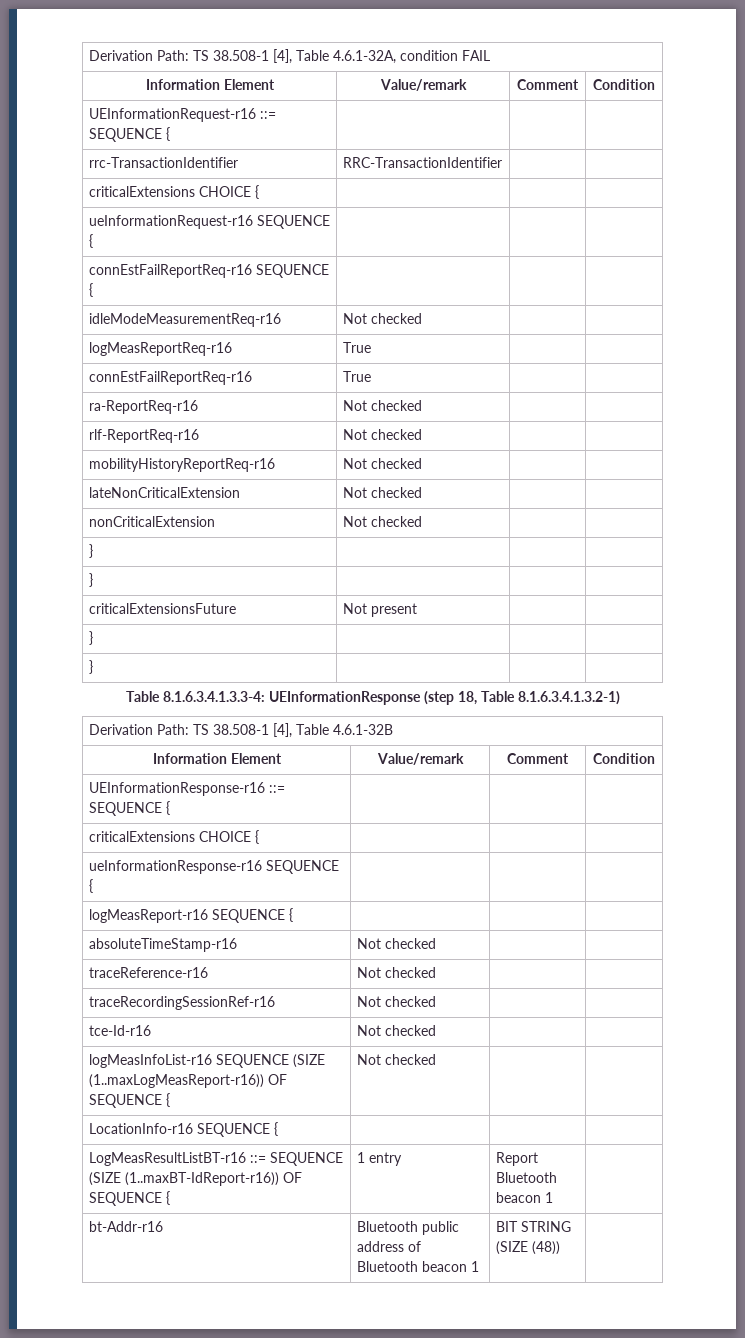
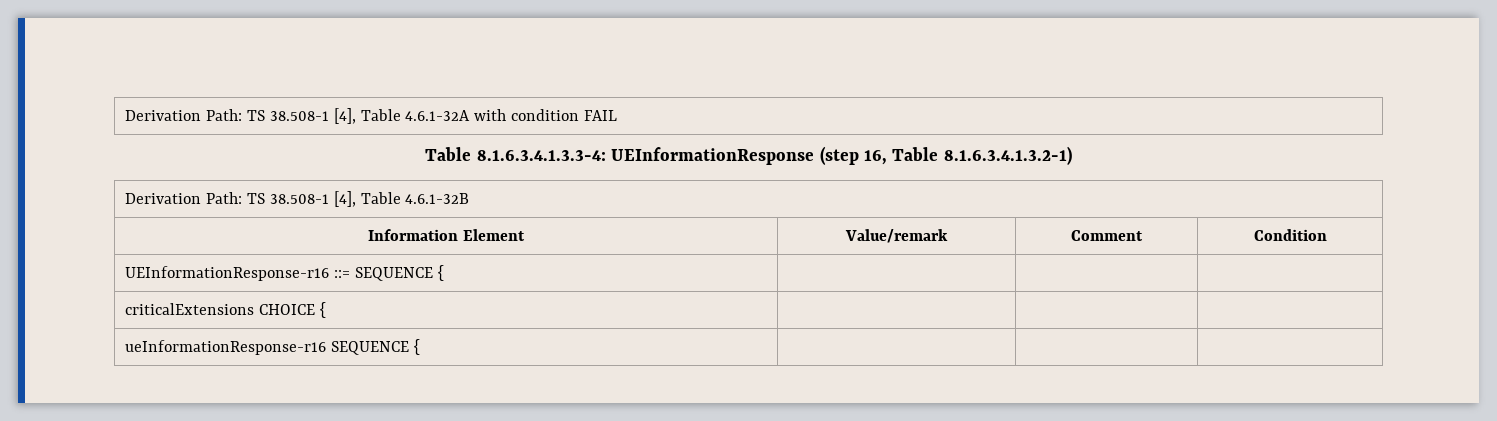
[88,49,396,64] Derivation Path: TS 38.508-1 [4], Table 4.6.1-32A, -> [125,108,507,124] Derivation Path: TS 38.508-1 [4], Table 4.6.1-32A with
[145,79,275,90] [379,79,467,91] [517,79,579,90] [593,79,655,90] [88,108,276,122] [88,127,170,142] [88,157,238,168] [342,157,502,168] [88,185,259,199] [88,215,330,229] [88,234,93,248] [88,264,329,278] [88,283,93,297] [88,313,281,327] [342,313,422,324] [88,342,232,356] [342,342,371,353] [88,371,252,385] [342,371,371,382] [88,400,198,414] [342,400,422,411] [88,429,199,443] [342,429,422,440] [88,458,275,472] [342,458,422,469] [88,487,240,498] [342,487,422,498] [88,516,215,527] [342,516,422,527] [88,544,93,558] [88,573,93,587] [88,603,236,614] [342,603,417,617] [88,631,93,645] [88,660,93,674] // Information Element | Value/remark | Comment | Condition // UEInformationRequest-r16 ::= SEQUENCE { | | | // rrc-TransactionIdentifier | RRC-TransactionIdentifier | | // criticalExtensions CHOICE { | | | // ueInformationRequest-r16 SEQUENCE { | | | // connEstFailReportReq-r16 SEQUENCE { | | | // idleModeMeasurementReq-r16 | Not checked | | // logMeasReportReq-r16 | True | | // connEstFailReportReq-r16 | True | | // ra-ReportReq-r16 | Not checked | | // rlf-ReportReq-r16 | Not checked | | // mobilityHistoryReportReq-r16 | Not checked | | // lateNonCriticalExtension | Not checked | | // nonCriticalExtension | Not checked | | // } | | | // } | | | // criticalExtensionsFuture | Not present | | // } | | | // } | | | -> (618, 115) none
[457,691,477,705] 18, -> [863,150,887,165] 16,
[88,908,293,923] [88,938,237,952] [356,938,436,949] [88,967,208,978] [356,967,436,978] [88,996,275,1010] [356,996,436,1007] [88,1025,151,1036] [356,1025,436,1036] [88,1054,325,1068] [88,1074,287,1088] [88,1093,170,1108] [356,1054,436,1065] [88,1122,278,1137] [88,1152,343,1166] [88,1172,302,1186] [88,1191,170,1206] [356,1152,402,1166] [495,1152,538,1166] [495,1172,557,1183] [495,1192,553,1203] [88,1221,163,1232] [356,1221,459,1235] [356,1241,421,1252] [356,1261,479,1272] [495,1221,571,1232] [495,1241,560,1255] // logMeasReport-r16 SEQUENCE { | | | // absoluteTimeStamp-r16 | Not checked | | // traceReference-r16 | Not checked | | // traceRecordingSessionRef-r16 | Not checked | | // tce-Id-r16 | Not checked | | // logMeasInfoList-r16 SEQUENCE (SIZE (1..maxLogMeasReport-r16)) OF SEQUENCE { | Not checked | | // LocationInfo-r16 SEQUENCE { | | | // LogMeasResultListBT-r16 ::= SEQUENCE (SIZE (1..maxBT-IdReport-r16)) OF SEQUENCE { | 1 entry | Report Bluetooth beacon 1 | // bt-Addr-r16 | Bluetooth public address of Bluetooth beacon 1 | BIT STRING (SIZE (48)) | -> (421, 347) none

